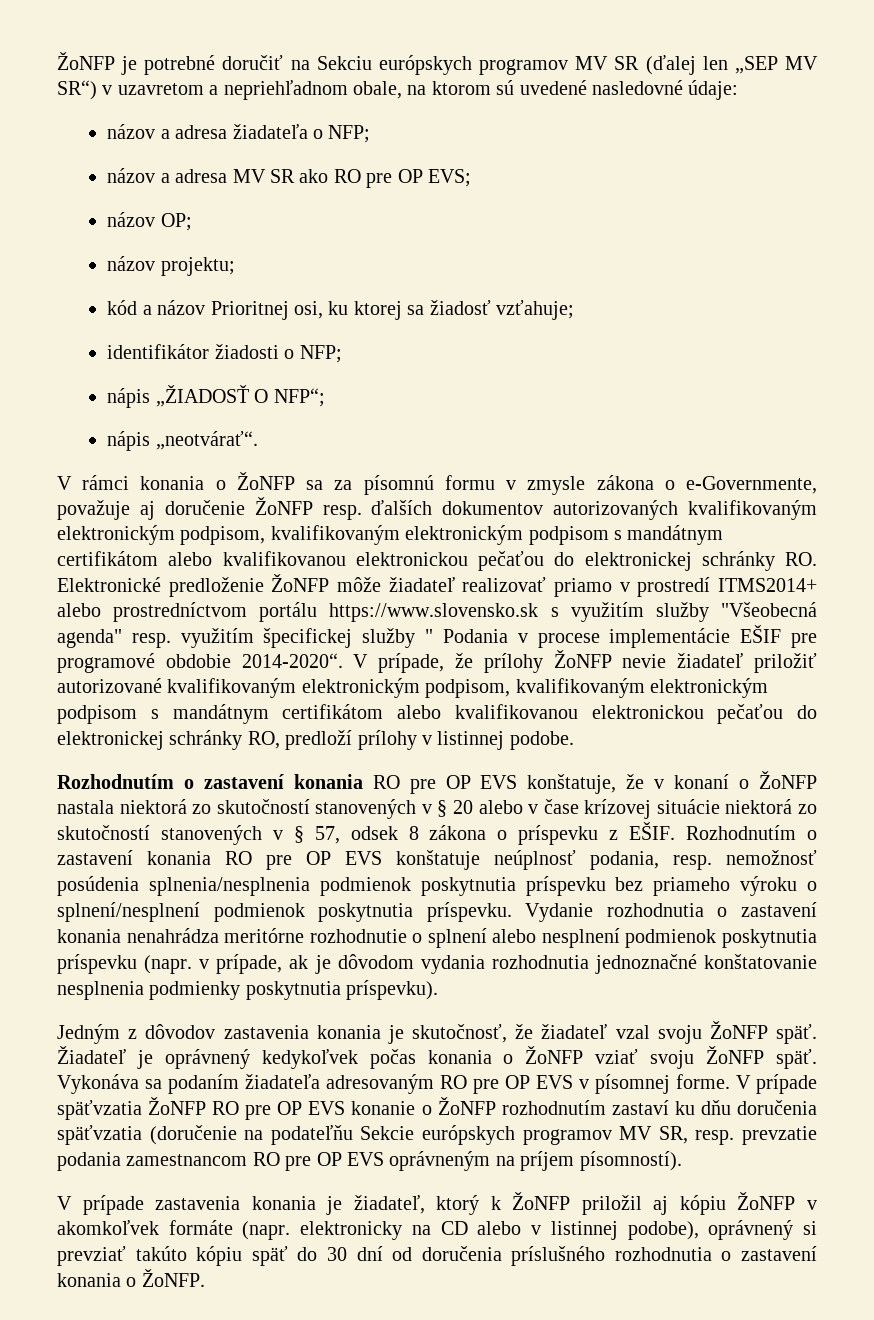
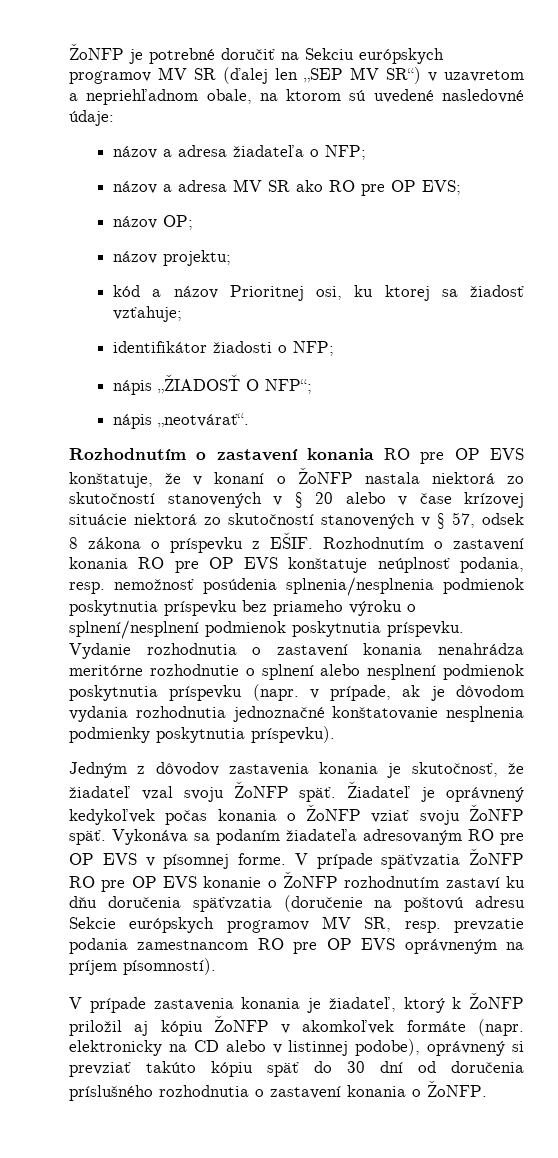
[57,472,817,495] [57,497,817,520] [57,525,724,545] [57,551,817,571] [57,574,817,597] [57,602,817,622] [57,625,818,648] [57,650,817,673] [57,678,768,698] [57,704,817,724] [57,730,574,750] // V rámci konania o ŽoNFP sa za písomnú formu v zmysle zákona o e-Governmente, považuje aj doručenie ŽoNFP resp. ďalších dokumentov autorizovaných kvalifikovaným elektronickým podpisom, kvalifikovaným elektronickým podpisom s mandátnym certifikátom alebo kvalifikovanou elektronickou pečaťou do elektronickej schránky RO. Elektronické predloženie ŽoNFP môže žiadateľ realizovať priamo v prostredí ITMS2014+ alebo prostredníctvom portálu https://www.slovensko.sk s využitím služby "Všeobecná agenda" resp. využitím špecifickej služby " Podania v procese implementácie EŠIF pre programové obdobie 2014-2020“. V prípade, že prílohy ŽoNFP nevie žiadateľ priložiť autorizované kvalifikovaným elektronickým podpisom, kvalifikovaným elektronickým podpisom s mandátnym certifikátom alebo kvalifikovanou elektronickou pečaťou do elektronickej schránky RO, predloží prílohy v listinnej podobe. -> (250, 420) none
[270,1125,353,1145] podateľňu -> [404,896,525,912] poštovú adresu

